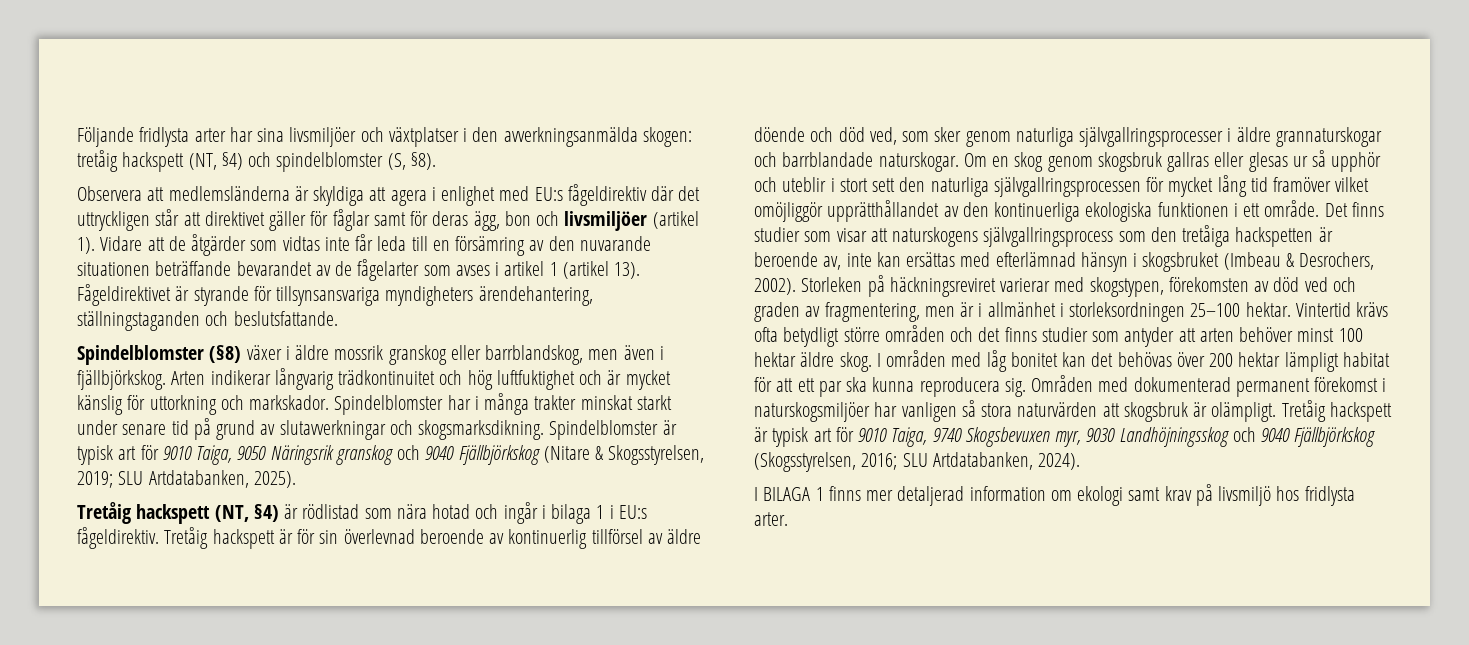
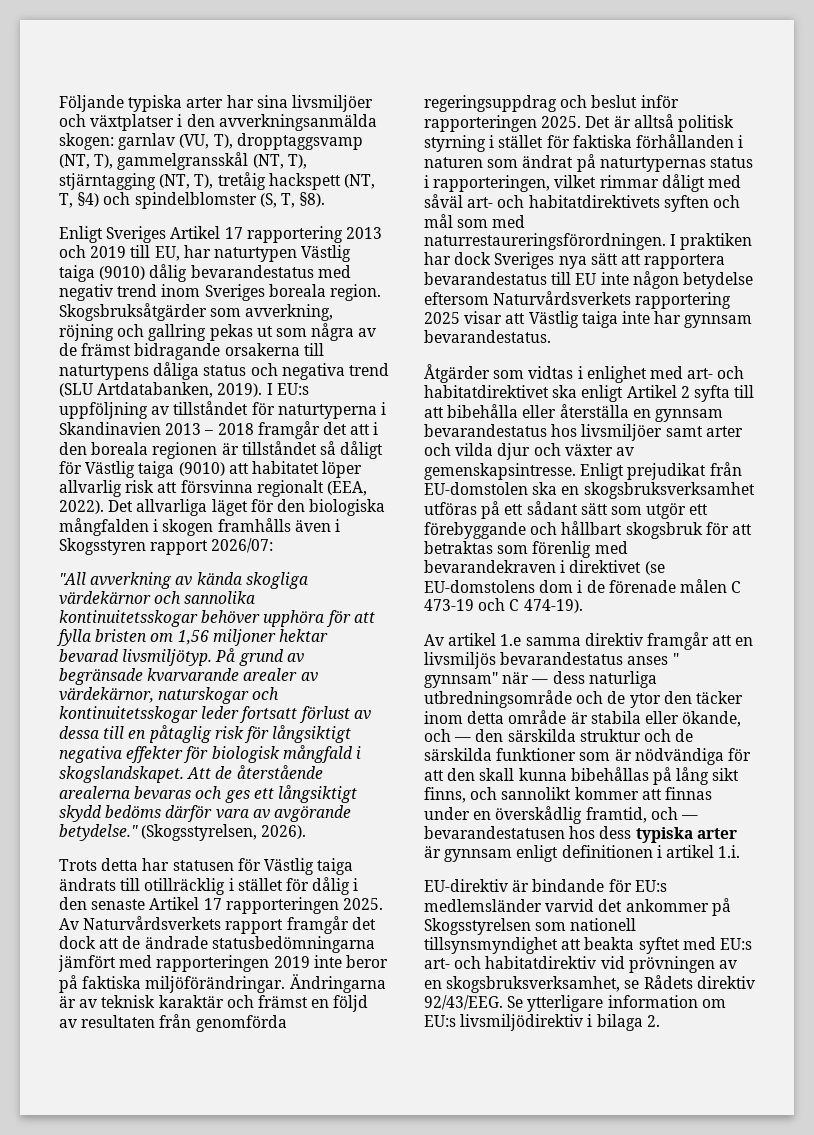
[139,127,190,147] fridlysta -> [128,95,183,112] typiska
(692, 137) none -> [118,133,363,150] [59,152,307,170] [59,173,214,190] garnlav (VU, T), dropptaggsvamp (NT, T), gammelgransskål (NT, T), stjärntagging (NT, T),
(217, 161) none -> [59,193,73,208] T,
(406, 161) none -> [280,193,295,208] T,
[77,184,701,206] [77,209,699,231] [77,234,651,256] [77,259,641,281] [77,284,593,306] [77,311,338,331] [77,345,664,365] [77,368,671,390] [77,393,672,415] [77,418,677,440] [77,445,705,465] [77,470,296,488] [77,502,647,524] [77,527,702,549] [754,127,1382,147] [754,150,1382,172] [754,175,1370,197] [754,200,1384,222] [754,225,1333,247] [754,252,1375,272] [754,275,1356,297] [754,302,1389,322] [754,325,1363,347] [754,350,1390,372] [754,375,1387,397] [754,400,1392,422] [754,427,1377,447] [754,452,1081,472] [754,484,1355,506] [754,512,788,526] Observera att medlemsländerna är skyldiga att agera i enlighet med EU:s fågeldirektiv där det uttryckligen står att direktivet gäller för fåglar samt för deras ägg, bon och livsmiljöer (artikel 1). Vidare att de åtgärder som vidtas inte får leda till en försämring av den nuvarande situationen beträffande bevarandet av de fågelarter som avses i artikel 1 (artikel 13). Fågeldirektivet är styrande för tillsynsansvariga myndigheters ärendehantering, ställningstaganden och beslutsfattande. // Spindelblomster (§8) växer i äldre mossrik granskog eller barrblandskog, men även i fjällbjörkskog. Arten indikerar långvarig trädkontinuitet och hög luftfuktighet och är mycket känslig för uttorkning och markskador. Spindelblomster har i många trakter minskat starkt under senare tid på grund av slutavverkningar och skogsmarksdikning. Spindelblomster är typisk art för 9010 Taiga, 9050 Näringsrik granskog och 9040 Fjällbjörkskog (Nitare & Skogsstyrelsen, 2019; SLU Artdatabanken, 2025). // Tretåig hackspett (NT, §4) är rödlistad som nära hotad och ingår i bilaga 1 i EU:s fågeldirektiv. Tretåig hackspett är för sin överlevnad beroende av kontinuerlig tillförsel av äldre döende och död ved, som sker genom naturliga självgallringsprocesser i äldre grannaturskogar och barrblandade naturskogar. Om en skog genom skogsbruk gallras eller glesas ur så upphör och uteblir i stort sett den naturliga självgallringsprocessen för mycket lång tid framöver vilket omöjliggör upprätthållandet av den kontinuerliga ekologiska funktionen i ett område. Det finns studier som visar att naturskogens självgallringsprocess som den tretåiga hackspetten är beroende av, inte kan ersättas med efterlämnad hänsyn i skogsbruket (Imbeau & Desrochers, 2002). Storleken på häckningsreviret varierar med skogstypen, förekomsten av död ved och graden av fragmentering, men är i allmänhet i storleksordningen 25–100 hektar. Vintertid krävs ofta betydligt större områden och det finns studier som antyder att arten behöver minst 100 hektar äldre skog. I områden med låg bonitet kan det behövas över 200 hektar lämpligt habitat för att ett par ska kunna reproducera sig. Områden med dokumenterad permanent förekomst i naturskogsmiljöer har vanligen så stora naturvärden att skogsbruk är olämpligt. Tretåig hackspett är typisk art för 9010 Taiga, 9740 Skogsbevuxen myr, 9030 Landhöjningsskog och 9040 Fjällbjörkskog (Skogsstyrelsen, 2016; SLU Artdatabanken, 2024). // I BILAGA 1 finns mer detaljerad information om ekologi samt krav på livsmiljö hos fridlysta arter. -> [59,226,382,243] [59,245,352,262] [59,264,351,282] [59,284,381,301] [59,303,334,321] [59,323,377,341] [59,343,324,360] [59,362,389,380] [59,382,309,398] [59,401,386,419] [59,421,379,439] [59,441,384,459] [59,461,363,478] [59,480,367,497] [59,499,386,516] [59,518,340,536] [59,538,274,555] [59,572,308,589] [59,591,256,605] [59,610,375,627] [56,629,328,646] [59,648,304,666] [59,668,318,685] [59,687,280,704] [59,706,371,723] [59,725,352,743] [59,745,361,763] [59,765,323,783] [59,785,357,803] [59,805,351,822] [59,824,307,841] [59,858,354,875] [59,877,359,895] [59,897,383,914] [59,916,376,934] [59,936,375,953] [58,955,388,972] [59,974,386,993] [59,995,369,1012] [59,1014,287,1032] [424,95,679,112] [424,114,734,132] [424,134,744,152] [424,154,753,172] [424,174,741,192] [424,194,740,212] [424,214,526,228] [424,233,753,250] [424,252,726,269] [424,271,753,289] [424,291,732,309] [424,311,753,328] [424,330,551,343] [424,364,745,383] [424,385,755,402] [424,404,723,422] [424,424,743,441] [424,443,634,460] [424,462,742,480] [424,482,755,499] [424,501,709,519] [424,521,752,539] [424,541,628,558] [424,560,665,575] [424,579,742,593] [424,598,583,613] [424,632,754,650] [424,652,679,669] [424,671,657,688] [424,690,743,708] [424,710,742,727] [424,729,694,742] [424,748,751,765] [424,767,740,785] [424,787,712,803] [424,806,698,824] [424,826,737,843] [424,845,741,862] [424,879,667,892] [424,898,731,916] [424,918,637,935] [424,937,752,954] [424,956,737,973] [424,975,755,993] [424,995,726,1012] [424,1014,660,1031] Enligt Sveriges Artikel 17 rapportering 2013 och 2019 till EU, har naturtypen Västlig taiga (9010) dålig bevarandestatus med negativ trend inom Sveriges boreala region. Skogsbruksåtgärder som avverkning, röjning och gallring pekas ut som några av de främst bidragande orsakerna till naturtypens dåliga status och negativa trend (SLU Artdatabanken, 2019). I EU:s uppföljning av tillståndet för naturtyperna i Skandinavien 2013 – 2018 framgår det att i den boreala regionen är tillståndet så dåligt för Västlig taiga (9010) att habitatet löper allvarlig risk att försvinna regionalt (EEA, 2022). Det allvarliga läget för den biologiska mångfalden i skogen framhålls även i Skogsstyren rapport 2026/07: // "All avverkning av kända skogliga värdekärnor och sannolika kontinuitetsskogar behöver upphöra för att fylla bristen om 1,56 miljoner hektar bevarad livsmiljötyp. På grund av begränsade kvarvarande arealer av värdekärnor, naturskogar och kontinuitetsskogar leder fortsatt förlust av dessa till en påtaglig risk för långsiktigt negativa effekter för biologisk mångfald i skogslandskapet. Att de återstående arealerna bevaras och ges ett långsiktigt skydd bedöms därför vara av avgörande betydelse." (Skogsstyrelsen, 2026). // Trots detta har statusen för Västlig taiga ändrats till otillräcklig i stället för dålig i den senaste Artikel 17 rapporteringen 2025. Av Naturvårdsverkets rapport framgår det dock att de ändrade statusbedömningarna jämfört med rapporteringen 2019 inte beror på faktiska miljöförändringar. Ändringarna är av teknisk karaktär och främst en följd av resultaten från genomförda regeringsuppdrag och beslut inför rapporteringen 2025. Det är alltså politisk styrning i stället för faktiska förhållanden i naturen som ändrat på naturtypernas status i rapporteringen, vilket rimmar dåligt med såväl art- och habitatdirektivets syften och mål som med naturrestaureringsförordningen. I praktiken har dock Sveriges nya sätt att rapportera bevarandestatus till EU inte någon betydelse eftersom Naturvårdsverkets rapportering 2025 visar att Västlig taiga inte har gynnsam bevarandestatus. // Åtgärder som vidtas i enlighet med art- och habitatdirektivet ska enligt Artikel 2 syfta till att bibehålla eller återställa en gynnsam bevarandestatus hos livsmiljöer samt arter och vilda djur och växter av gemenskapsintresse. Enligt prejudikat från EU-domstolen ska en skogsbruksverksamhet utföras på ett sådant sätt som utgör ett förebyggande och hållbart skogsbruk för att betraktas som förenlig med bevarandekraven i direktivet (se EU-domstolens dom i de förenade målen C 473-19 och C 474-19). // Av artikel 1.e samma direktiv framgår att en livsmiljös bevarandestatus anses " gynnsam" när — dess naturliga utbredningsområde och de ytor den täcker inom detta område är stabila eller ökande, och — den särskilda struktur och de särskilda funktioner som är nödvändiga för att den skall kunna bibehållas på lång sikt finns, och sannolikt kommer att finnas under en överskådlig framtid, och — bevarandestatusen hos dess typiska arter är gynnsam enligt definitionen i artikel 1.i. // EU-direktiv är bindande för EU:s medlemsländer varvid det ankommer på Skogsstyrelsen som nationell tillsynsmyndighet att beakta syftet med EU:s art- och habitatdirektiv vid prövningen av en skogsbruksverksamhet, se Rådets direktiv 92/43/EEG. Se ytterligare information om EU:s livsmiljödirektiv i bilaga 2.

